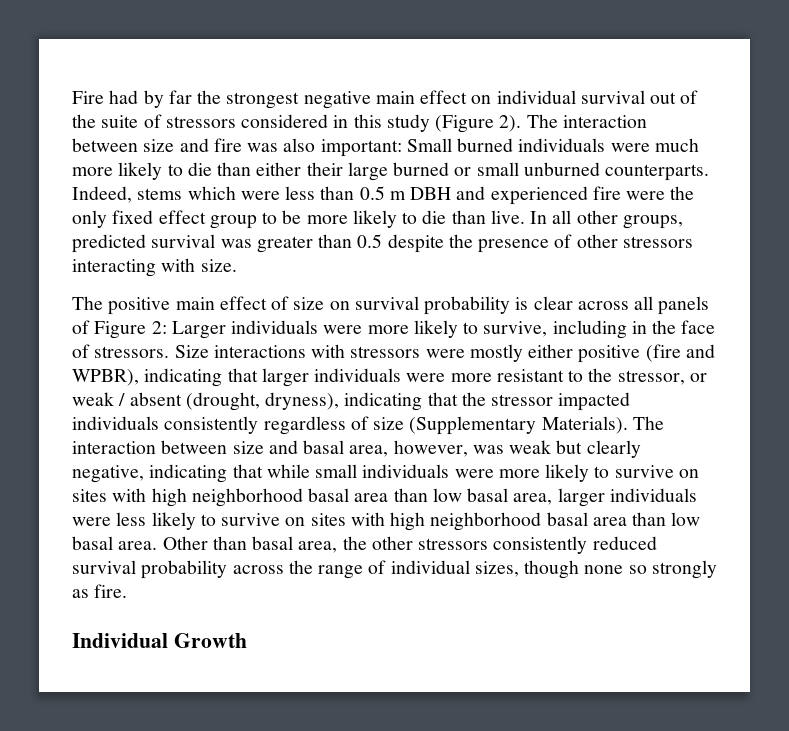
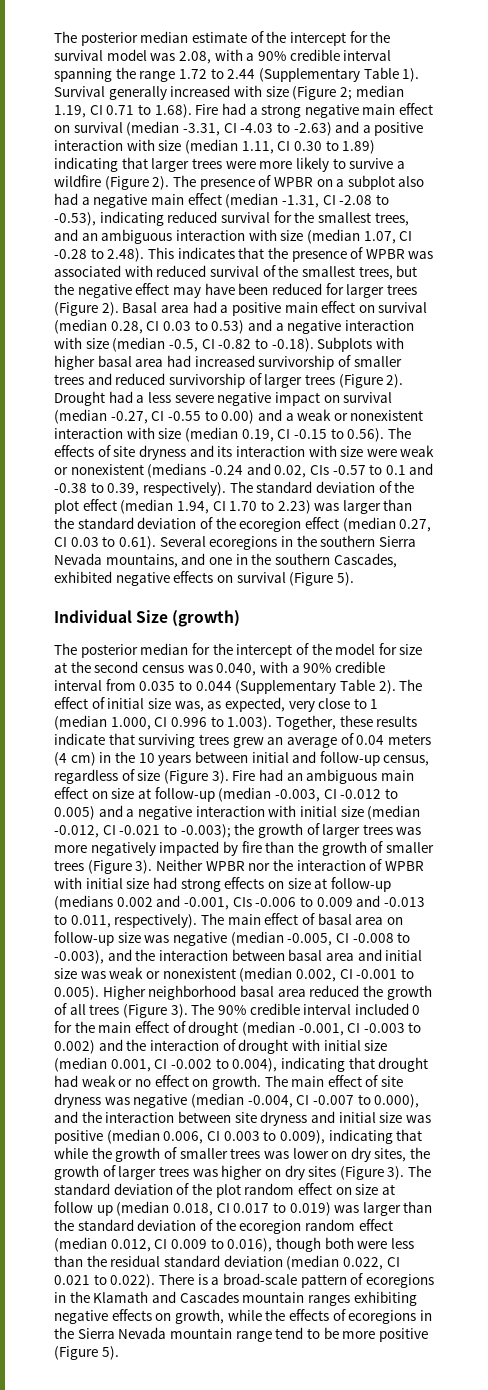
[72,90,699,109] [72,114,647,133] [72,138,699,157] [72,162,710,181] [72,186,695,205] [72,210,683,229] [72,234,693,253] [72,258,237,277] [72,296,710,315] [72,320,716,339] [72,344,715,363] [72,368,707,387] [72,392,631,411] [72,416,664,435] [72,440,641,458] [72,464,450,483] Fire had by far the strongest negative main effect on individual survival out of the suite of stressors considered in this study (Figure 2). The interaction between size and fire was also important: Small burned individuals were much more likely to die than either their large burned or small unburned counterparts. Indeed, stems which were less than 0.5 m DBH and experienced fire were the only fixed effect group to be more likely to die than live. In all other groups, predicted survival was greater than 0.5 despite the presence of other stressors interacting with size. // The positive main effect of size on survival probability is clear across all panels of Figure 2: Larger individuals were more likely to survive, including in the face of stressors. Size interactions with stressors were mostly either positive (fire and WPBR), indicating that larger individuals were more resistant to the stressor, or weak / absent (drought, dryness), indicating that the stressor impacted individuals consistently regardless of size (Supplementary Materials). The interaction between size and basal area, however, was weak but clearly negative, indicating that while small individuals -> [54,31,391,46] [54,49,392,64] [54,67,420,82] [54,85,404,100] [54,103,434,118] [54,121,424,136] [54,139,376,154] [54,157,222,172] The posterior median estimate of the intercept for the survival model was 2.08, with a 90% credible interval spanning the range 1.72 to 2.44 (Supplementary Table 1). Survival generally increased with size (Figure 2; median 1.19, CI 0.71 to 1.68). Fire had a strong negative main effect on survival (median -3.31, CI -4.03 to -2.63) and a positive interaction with size (median 1.11, CI 0.30 to 1.89) indicating that larger trees
[678,469,699,478] [72,488,697,507] [72,512,701,531] [72,536,657,554] [72,560,717,579] [72,584,128,598] [72,633,247,648] on sites with high neighborhood basal area than low basal area, larger individuals were less likely to survive on sites with high neighborhood basal area than low basal area. Other than basal area, the other stressors consistently reduced survival probability across the range of individual sizes, though none so strongly as fire. // Individual Growth -> [396,161,405,169] [54,175,425,190] [54,193,389,208] [54,211,409,226] [54,229,413,244] [54,247,434,262] [54,265,418,280] [54,283,417,298] [54,301,428,316] [54,319,414,334] [54,337,404,352] [54,355,402,370] [54,373,404,388] [54,391,393,406] [54,409,424,424] [54,427,411,442] [54,445,435,460] [54,463,434,478] [54,481,415,496] [54,499,413,514] [54,517,432,532] [54,535,416,550] [54,553,397,568] [54,571,354,586] [54,610,241,627] [54,643,423,658] [54,661,385,676] [54,679,423,694] [54,697,379,712] [54,715,418,730] [54,733,431,748] [54,751,430,766] [54,769,414,784] [54,787,398,802] [54,805,421,820] [54,823,422,838] [54,841,434,856] [54,859,424,874] [54,877,391,892] [54,895,425,910] [54,913,403,928] [54,931,411,946] [54,949,423,964] [54,967,414,982] [54,985,432,1000] [54,1003,421,1018] [54,1021,422,1036] [54,1039,388,1054] [54,1057,429,1072] [54,1075,404,1090] [54,1093,420,1108] [54,1111,431,1126] [54,1129,423,1144] [54,1147,431,1162] [54,1165,432,1180] [54,1183,395,1198] [54,1201,433,1216] [54,1219,393,1234] [54,1237,414,1252] [54,1255,400,1270] [54,1273,434,1288] [54,1291,417,1306] [54,1309,432,1324] [54,1327,428,1342] [54,1346,119,1360] a wildfire (Figure 2). The presence of WPBR on a subplot also had a negative main effect (median -1.31, CI -2.08 to -0.53), indicating reduced survival for the smallest trees, and an ambiguous interaction with size (median 1.07, CI -0.28 to 2.48). This indicates that the presence of WPBR was associated with reduced survival of the smallest trees, but the negative effect may have been reduced for larger trees (Figure 2). Basal area had a positive main effect on survival (median 0.28, CI 0.03 to 0.53) and a negative interaction with size (median -0.5, CI -0.82 to -0.18). Subplots with higher basal area had increased survivorship of smaller trees and reduced survivorship of larger trees (Figure 2). Drought had a less severe negative impact on survival (median -0.27, CI -0.55 to 0.00) and a weak or nonexistent interaction with size (median 0.19, CI -0.15 to 0.56). The effects of site dryness and its interaction with size were weak or nonexistent (medians -0.24 and 0.02, CIs -0.57 to 0.1 and -0.38 to 0.39, respectively). The standard deviation of the plot effect (median 1.94, CI 1.70 to 2.23) was larger than the standard deviation of the ecoregion effect (median 0.27, CI 0.03 to 0.61). Several ecoregions in the southern Sierra Nevada mountains, and one in the southern Cascades, exhibited negative effects on survival (Figure 5). // Individual Size (growth) // The posterior median for the intercept of the model for size at the second census was 0.040, with a 90% credible interval from 0.035 to 0.044 (Supplementary Table 2). The effect of initial size was, as expected, very close to 1 (median 1.000, CI 0.996 to 1.003). Together, these results indicate that surviving trees grew an average of 0.04 meters (4 cm) in the 10 years between initial and follow-up census, regardless of size (Figure 3). Fire had an ambiguous main effect on size at follow-up (median -0.003, CI -0.012 to 0.005) and a negative interaction with initial size (median -0.012, CI -0.021 to -0.003); the growth of larger trees was more negatively impacted by fire than the growth of smaller trees (Figure 3). Neither WPBR nor the interaction of WPBR with initial size had strong effects on size at follow-up (medians 0.002 and -0.001, CIs -0.006 to 0.009 and -0.013 to 0.011, respectively). The main effect of basal area on follow-up size was negative (median -0.005, CI -0.008 to -0.003), and the interaction between basal area and initial size was weak or nonexistent (median 0.002, CI -0.001 to 0.005). Higher neighborhood basal area reduced the growth of all trees (Figure 3). The 90% credible interval included 0 for the main effect of drought (median -0.001, CI -0.003 to 0.002) and the interaction of drought with initial size (median 0.001, CI -0.002 to 0.004), indicating that drought had weak or no effect on growth. The main effect of site dryness was negative (median -0.004, CI -0.007 to 0.000), and the interaction between site dryness and initial size was positive (median 0.006, CI 0.003 to 0.009), indicating that while the growth of smaller trees was lower on dry sites, the growth of larger trees was higher on dry sites (Figure 3). The standard deviation of the plot random effect on size at follow up (median 0.018, CI 0.017 to 0.019) was larger than the standard deviation of the ecoregion random effect (median 0.012, CI 0.009 to 0.016), though both were less than the residual standard deviation (median 0.022, CI 0.021 to 0.022). There is a broad-scale pattern of ecoregions in the Klamath and Cascades mountain ranges exhibiting negative effects on growth, while the effects of ecoregions in the Sierra Nevada mountain range tend to be more positive (Figure 5).

